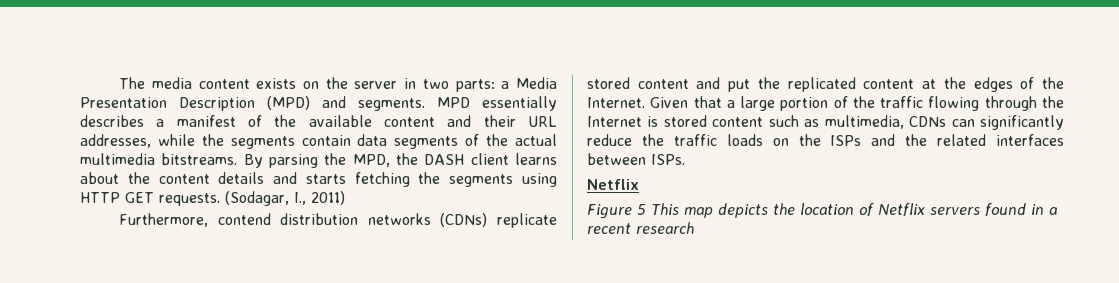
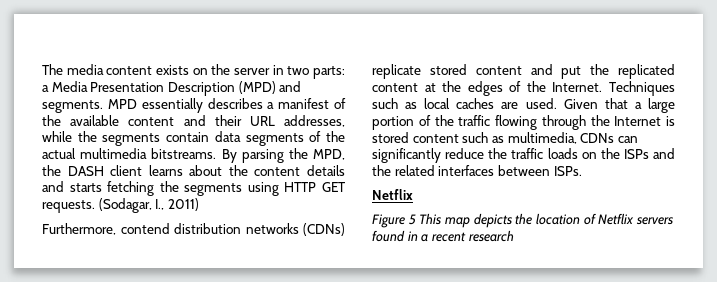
(645, 102) none -> [609,81,675,96] [372,98,557,109] Techniques such as local caches are used.

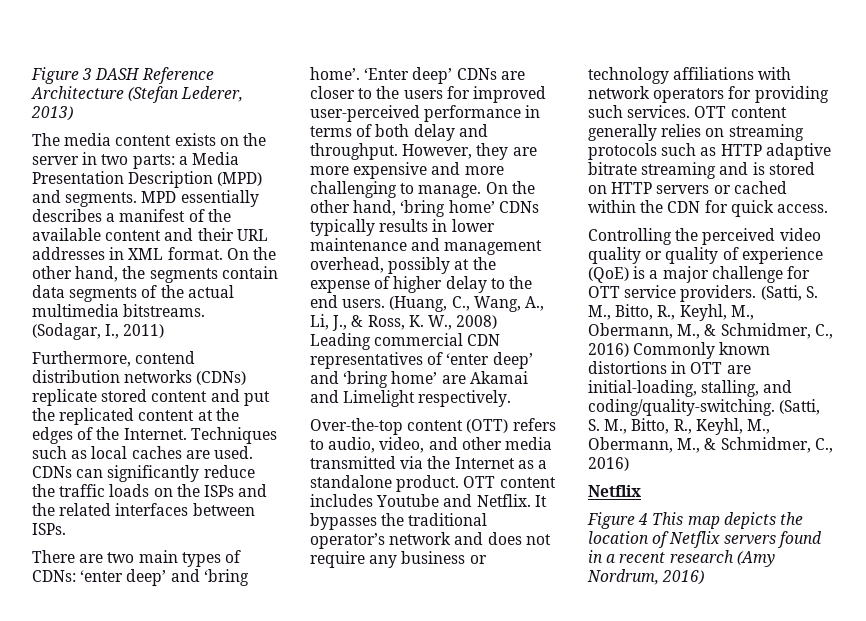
(42, 69) none -> [31,67,214,84] [31,86,244,103] [31,106,73,121] Figure 3 DASH Reference Architecture (Stefan Lederer, 2013) //
[283,115,345,127] [42,131,72,142] addresses, while -> [32,247,276,260] [32,266,119,282] addresses in XML format. On the other hand,
[221,148,345,163] [42,165,345,176] [42,181,345,196] [42,200,95,213] By parsing the MPD, the DASH client learns about the content details and starts fetching the segments using HTTP GET requests. -> (206, 310) none
[563,98,675,113] [372,115,675,130] [372,132,577,144] Given that a large portion of the traffic flowing through the Internet is stored content such as multimedia, -> (253, 452) none
(582, 171) none -> [32,550,241,567] [32,569,249,586] [310,67,525,84] [310,86,546,103] [310,105,541,122] [310,124,488,141] [310,143,537,160] [310,162,504,179] [310,181,535,198] [310,200,539,217] [310,219,495,236] [310,238,543,255] [310,257,496,274] [310,276,532,293] [310,295,544,312] [310,314,498,331] [310,333,501,350] [310,352,533,369] [310,371,528,388] [310,390,512,407] [310,418,556,435] [310,437,552,453] [310,456,547,469] [310,475,556,492] [310,494,547,507] [310,513,488,530] [310,532,551,549] [310,551,487,568] [588,67,792,84] [588,86,829,103] [588,105,787,118] [588,124,804,141] [588,143,831,160] [588,162,815,179] [588,181,787,194] [588,200,828,217] [588,228,821,245] [588,247,823,264] [588,266,810,283] [588,285,818,302] [588,304,754,321] [588,323,833,339] [588,342,771,359] [588,361,751,374] [588,380,793,397] [588,399,821,416] [588,418,770,435] [588,437,833,453] [588,457,629,471] // There are two main types of CDNs: ‘enter deep’ and ‘bring home’. ‘Enter deep’ CDNs are closer to the users for improved user-perceived performance in terms of both delay and throughput. However, they are more expensive and more challenging to manage. On the other hand, ‘bring home’ CDNs typically results in lower maintenance and management overhead, possibly at the expense of higher delay to the end users. (Huang, C., Wang, A., Li, J., & Ross, K. W., 2008) Leading commercial CDN representatives of ‘enter deep’ and ‘bring home’ are Akamai and Limelight respectively. // Over-the-top content (OTT) refers to audio, video, and other media transmitted via the Internet as a standalone product. OTT content includes Youtube and Netflix. It bypasses the traditional operator’s network and does not require any business or technology affiliations with network operators for providing such services. OTT content generally relies on streaming protocols such as HTTP adaptive bitrate streaming and is stored on HTTP servers or cached within the CDN for quick access. // Controlling the perceived video quality or quality of experience (QoE) is a major challenge for OTT service providers. (Satti, S. M., Bitto, R., Keyhl, M., Obermann, M., & Schmidmer, C., 2016) Commonly known distortions in OTT are initial-loading, stalling, and coding/quality-switching. (Satti, S. M., Bitto, R., Keyhl, M., Obermann, M., & Schmidmer, C., 2016)
[408,214,416,225] 5 -> [638,513,649,525] 4
(514, 236) none -> [736,551,775,567] [587,569,705,585] (Amy Nordrum, 2016)

